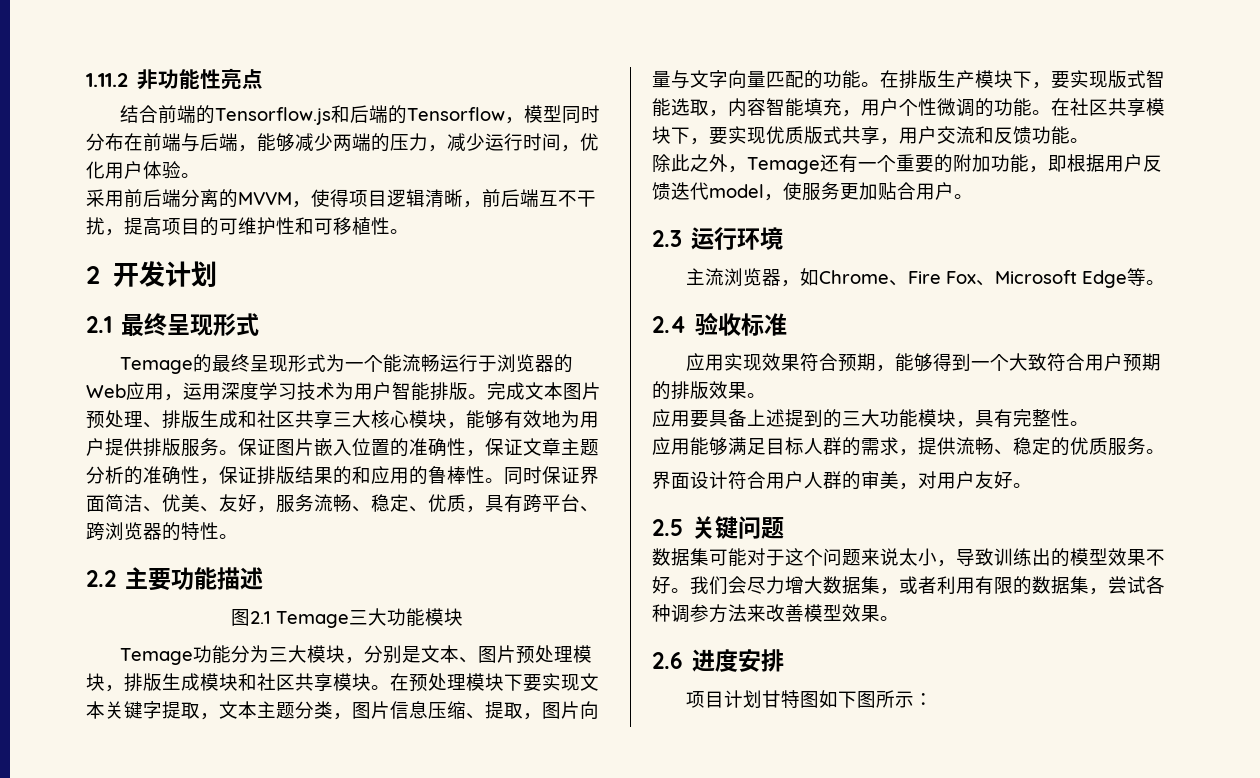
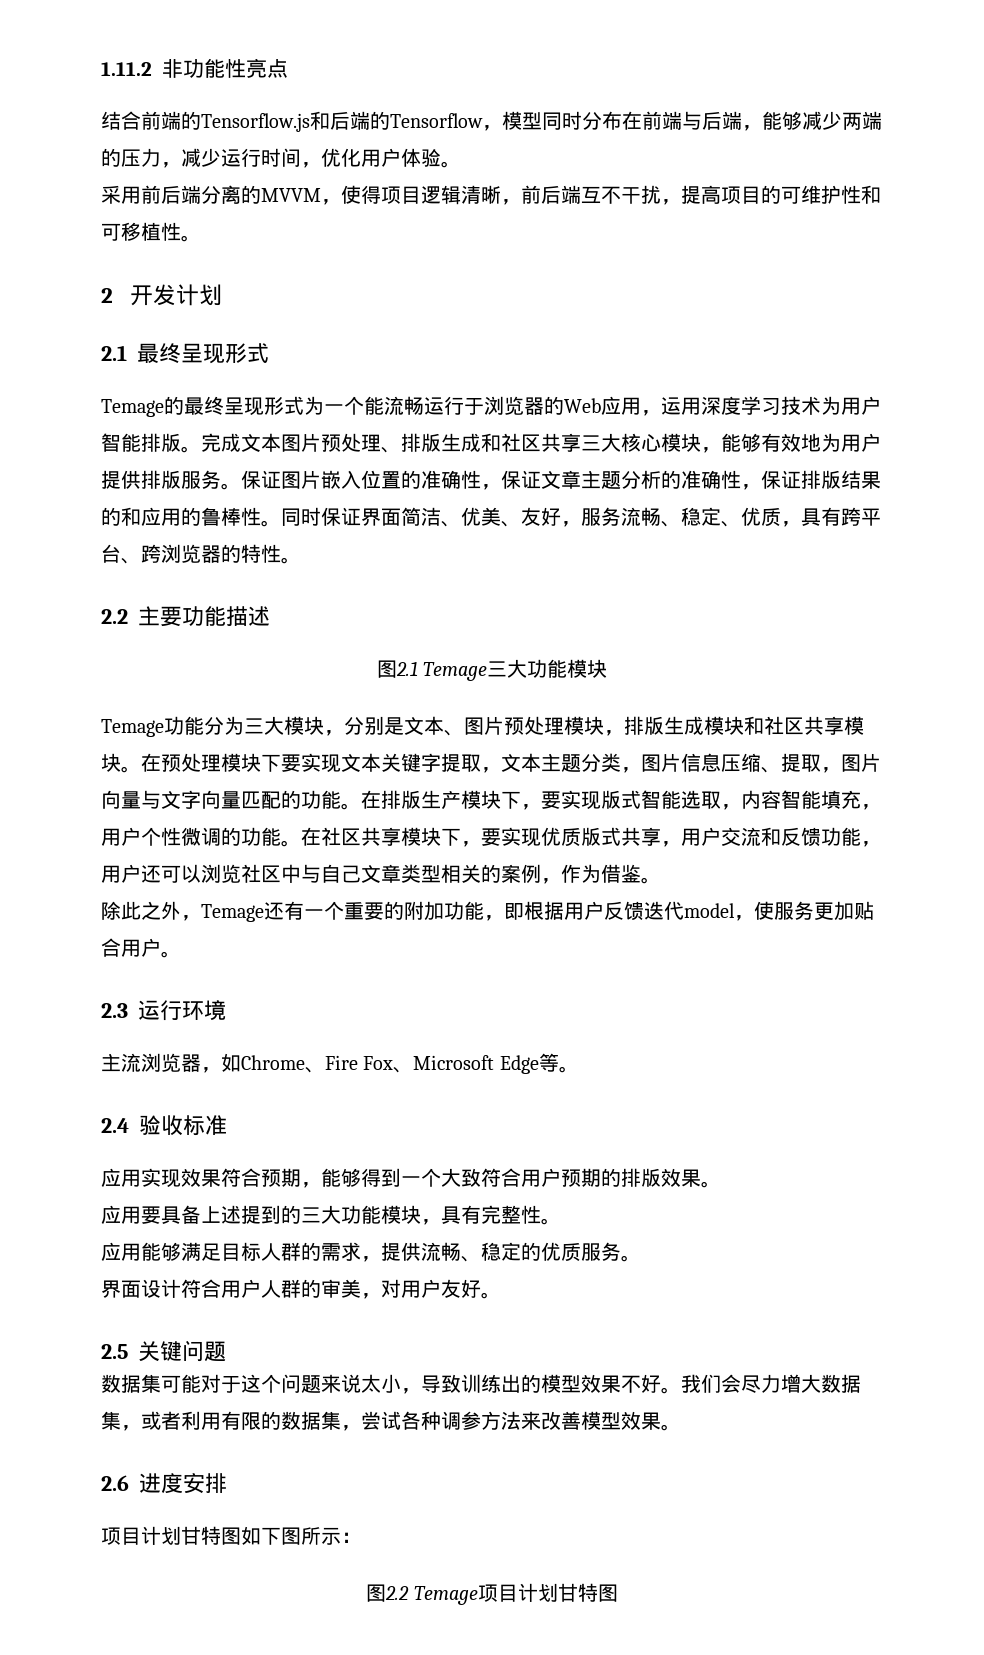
(1070, 135) none -> [861,841,881,847] [101,864,641,884] ，用户还可以浏览社区中与自己文章类型相关的案例，作为借鉴
(933, 699) none -> [366,1583,618,1605] // 图2.2 Temage项目计划甘特图

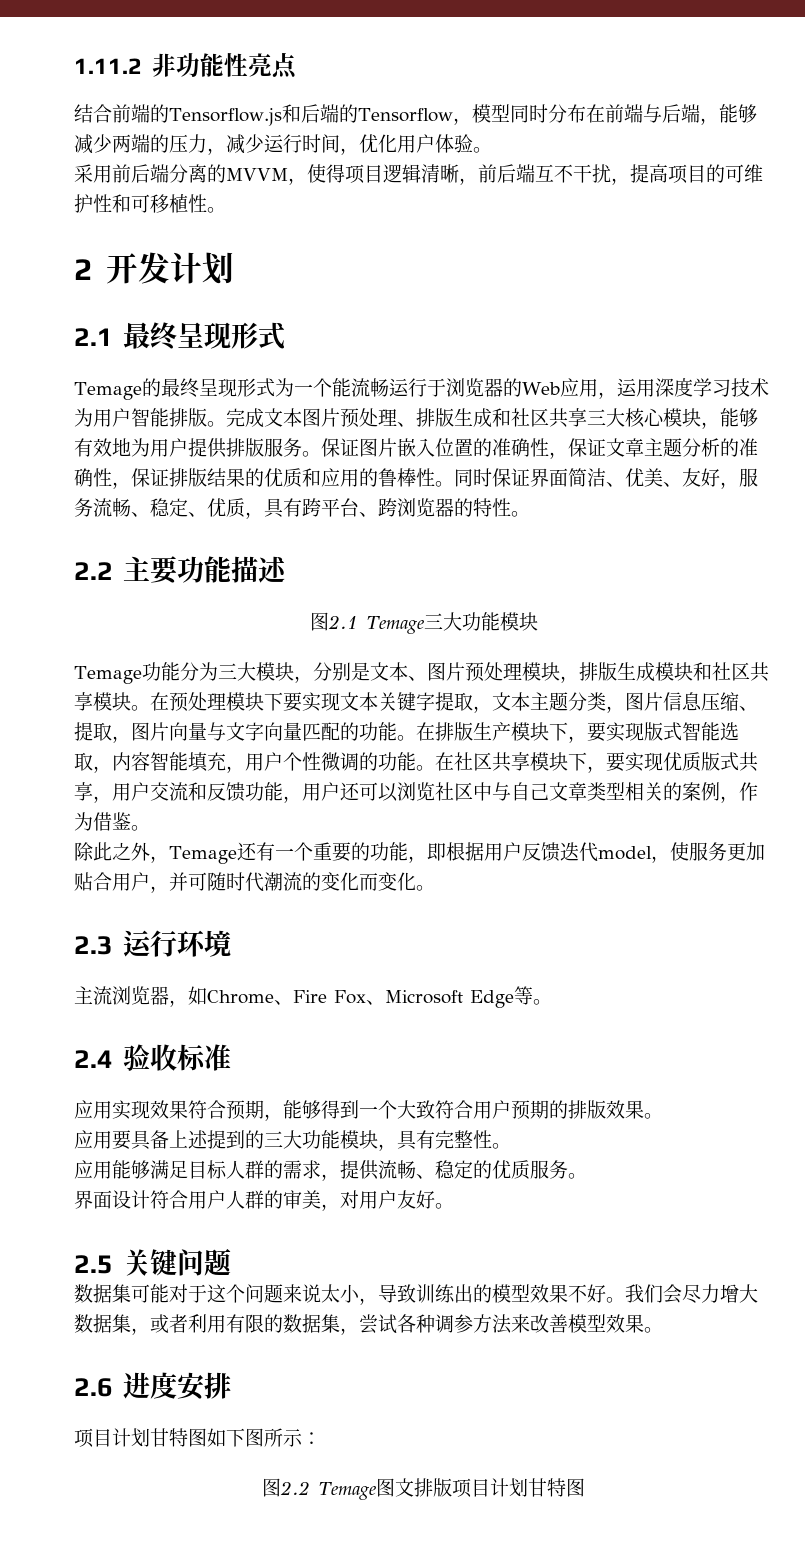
(121, 516) none -> [264,468,302,487] 优质
[404,901,444,921] 附加 -> (370, 851) none
(161, 947) none -> [150,872,416,893] ，并可随时代潮流的变化而变化
(478, 1595) none -> [375,1478,452,1497] 图文排版

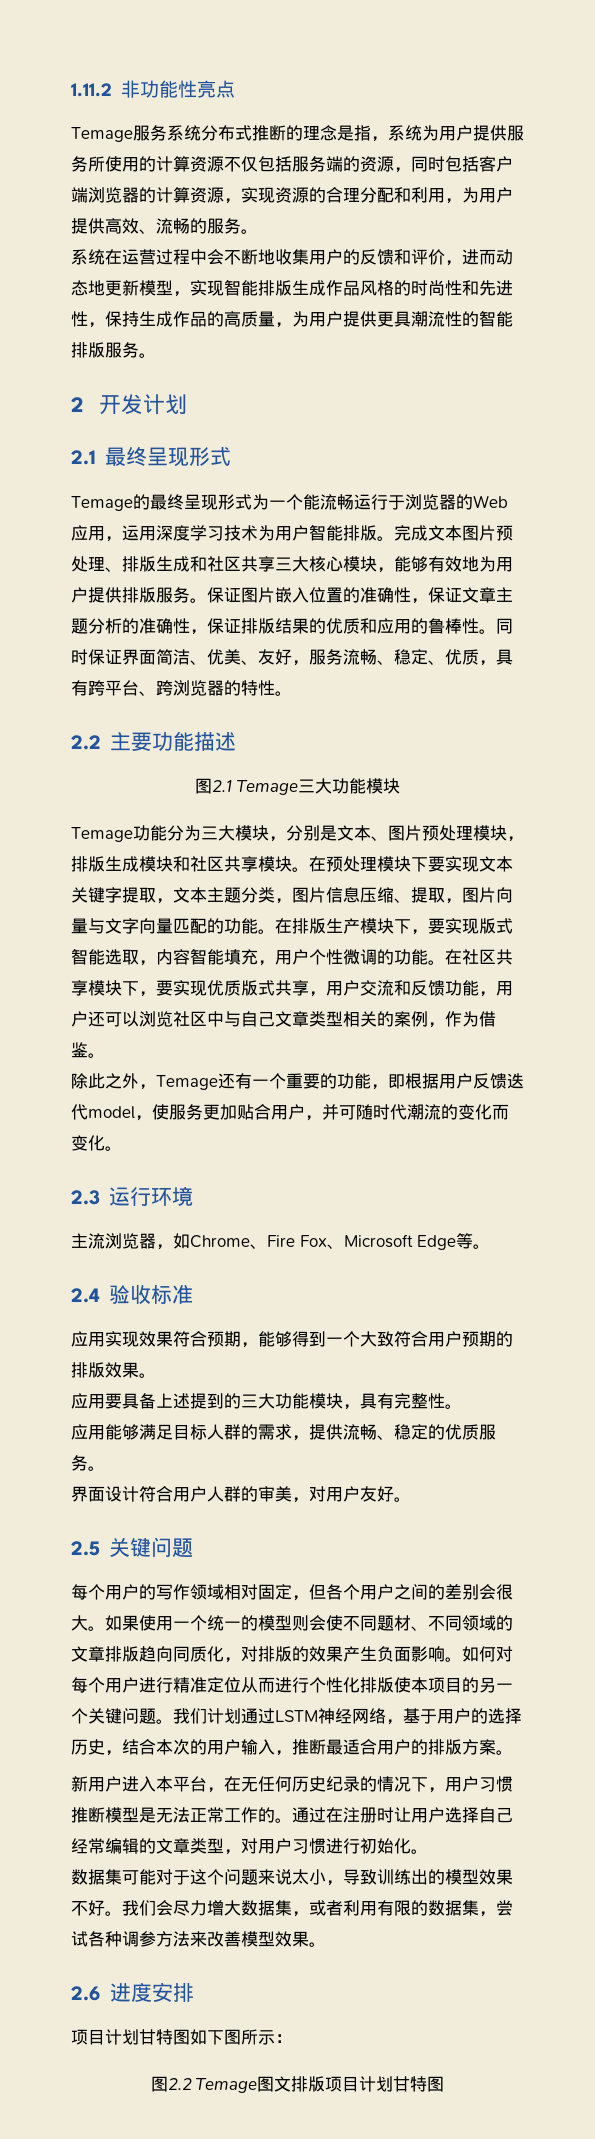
[74,104,757,126] [74,134,492,155] [74,164,763,185] [74,194,207,213] 结合前端的Tensorflow.js和后端的Tensorflow，模型同时分布在前端与后端，能够减少两端的压力，减少运行时间，优化用户体验。 // 采用前后端分离的MVVM，使得项目逻辑清晰，前后端互不干扰，提高项目的可维护性和可移植性 -> [71,125,524,142] [71,156,513,173] [71,187,513,204] [71,218,258,234] [71,249,513,266] [71,279,513,297] [71,310,513,328] [71,342,139,358] Temage服务系统分布式推断的理念是指，系统为用户提供服务所使用的计算资源不仅包括服务端的资源，同时包括客户端浏览器的计算资源，实现资源的合理分配和利用，为用户提供高效、流畅的服务。 // 系统在运营过程中会不断地收集用户的反馈和评价，进而动态地更新模型，实现智能排版生成作品风格的时尚性和先进性，保持生成作品的高质量，为用户提供更具潮流性的智能排版服务
(231, 1262) none -> [71,1584,513,1601] [71,1615,513,1631] [71,1646,513,1663] [71,1677,513,1693] [71,1708,522,1725] [71,1739,513,1756] [71,1776,513,1793] [71,1807,513,1823] [71,1838,428,1855] // 每个用户的写作领域相对固定，但各个用户之间的差别会很大。如果使用一个统一的模型则会使不同题材、不同领域的文章排版趋向同质化，对排版的效果产生负面影响。如何对每个用户进行精准定位从而进行个性化排版使本项目的另一个关键问题。我们计划通过LSTM神经网络，基于用户的选择历史，结合本次的用户输入，推断最适合用户的排版方案。 // 新用户进入本平台，在无任何历史纪录的情况下，用户习惯推断模型是无法正常工作的。通过在注册时让用户选择自己经常编辑的文章类型，对用户习惯进行初始化。

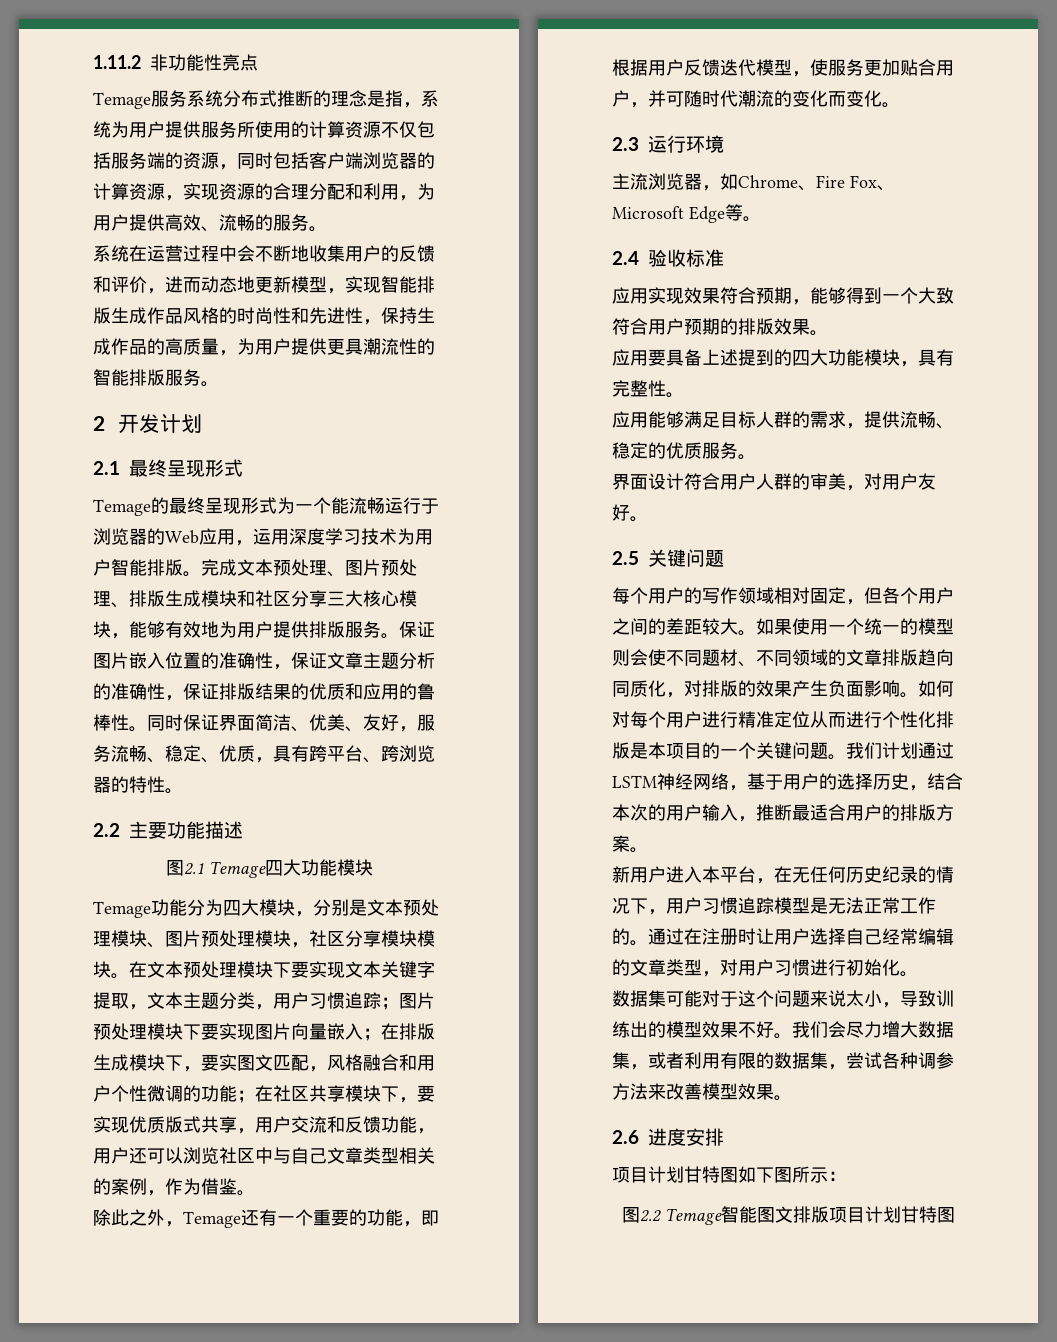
(462, 533) none -> [273,559,345,577] 预处理、
[190,556,258,572] 和社区共 -> [201,590,309,607] 模块和社区分
[297,779,315,793] 三 -> [264,860,283,876] 四
[201,826,218,840] 三 -> [223,900,241,916] 四
(371, 833) none -> [403,899,439,916] [93,930,147,947] 预处理模块
[71,856,258,872] 排版生成模块和社区共享 -> [309,930,417,947] 社区分享模块
(326, 864) none -> [147,961,183,978] 文本
[292,887,513,904] [71,918,275,934] 图片信息压缩、提取，图片向量与文字向量匹配的功能。 -> [273,992,435,1010] [93,1023,381,1041] 用户习惯追踪；图片预处理模块下要实现图片向量嵌入；
[343,918,513,935] [71,948,275,966] 产模块下，要实现版式智能选取，内容智能填充， -> [111,1054,417,1072] 成模块下，要实图文匹配，风格融合和
[428,960,445,965] 。 -> [237,1090,255,1103] ；
[88,1106,135,1119] model -> [756,59,792,76] 模型
[241,1394,258,1408] 三 -> [792,350,810,366] 四
[462,1584,513,1600] 别会很 -> [684,618,720,635] 距较
[394,1677,411,1693] 使 -> [630,742,648,759] 是
[479,1677,496,1693] 另 -> (720, 750) none
[71,1807,105,1823] 推断 -> [738,897,774,914] 追踪
(258, 2085) none -> [720,1206,757,1223] 智能

